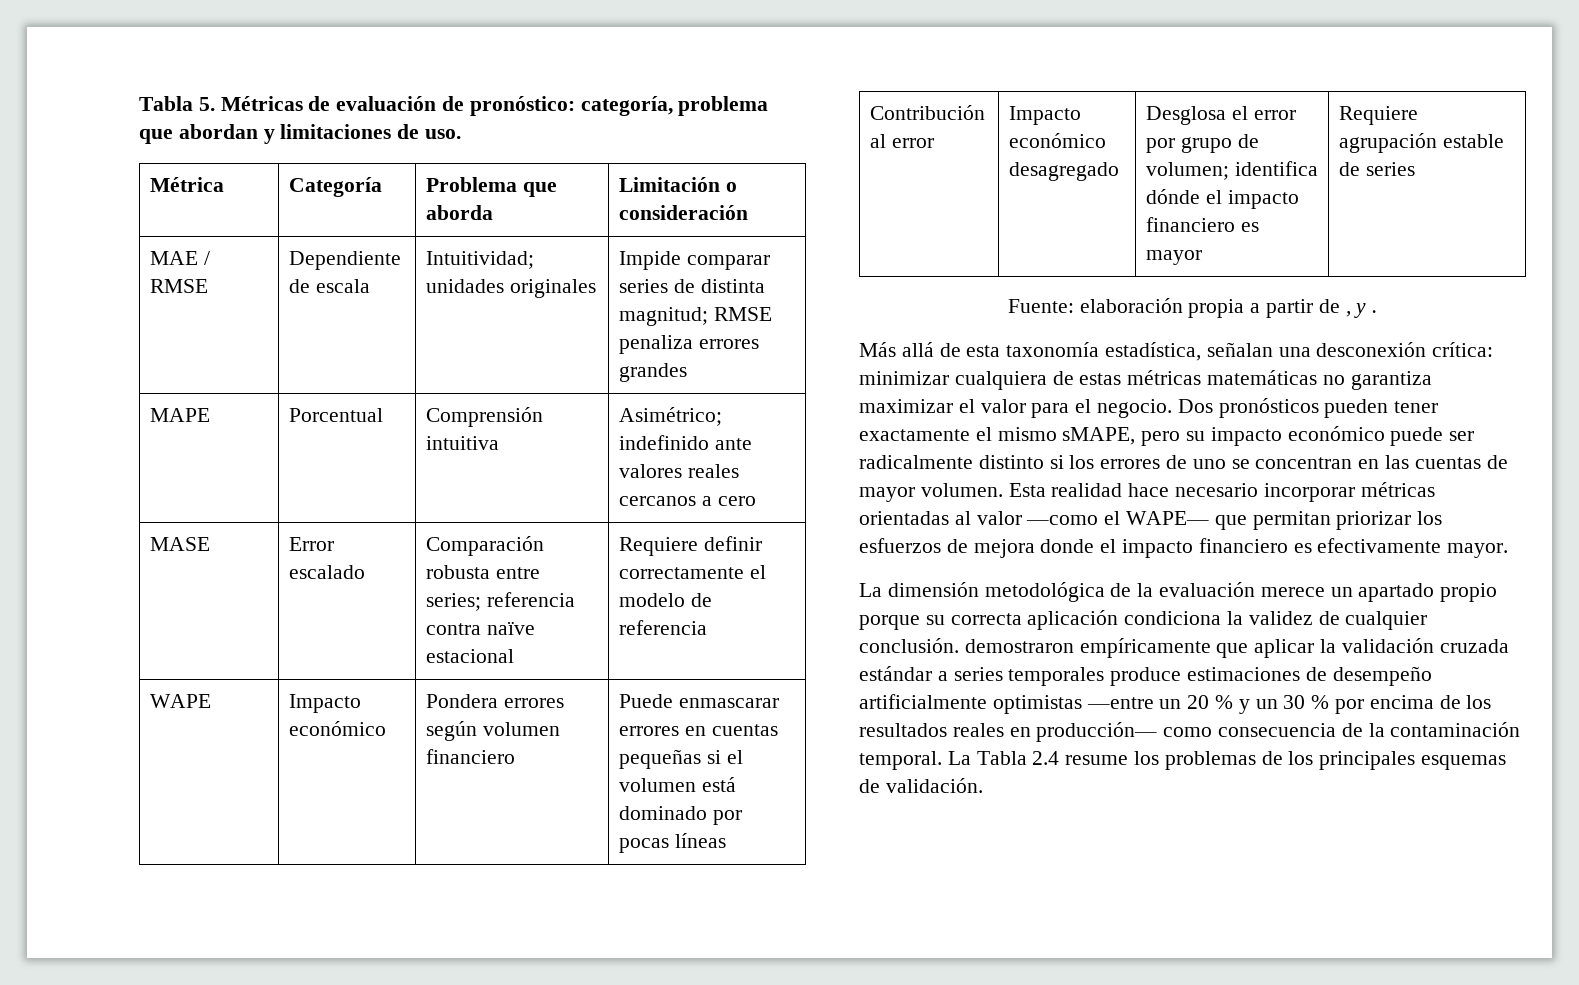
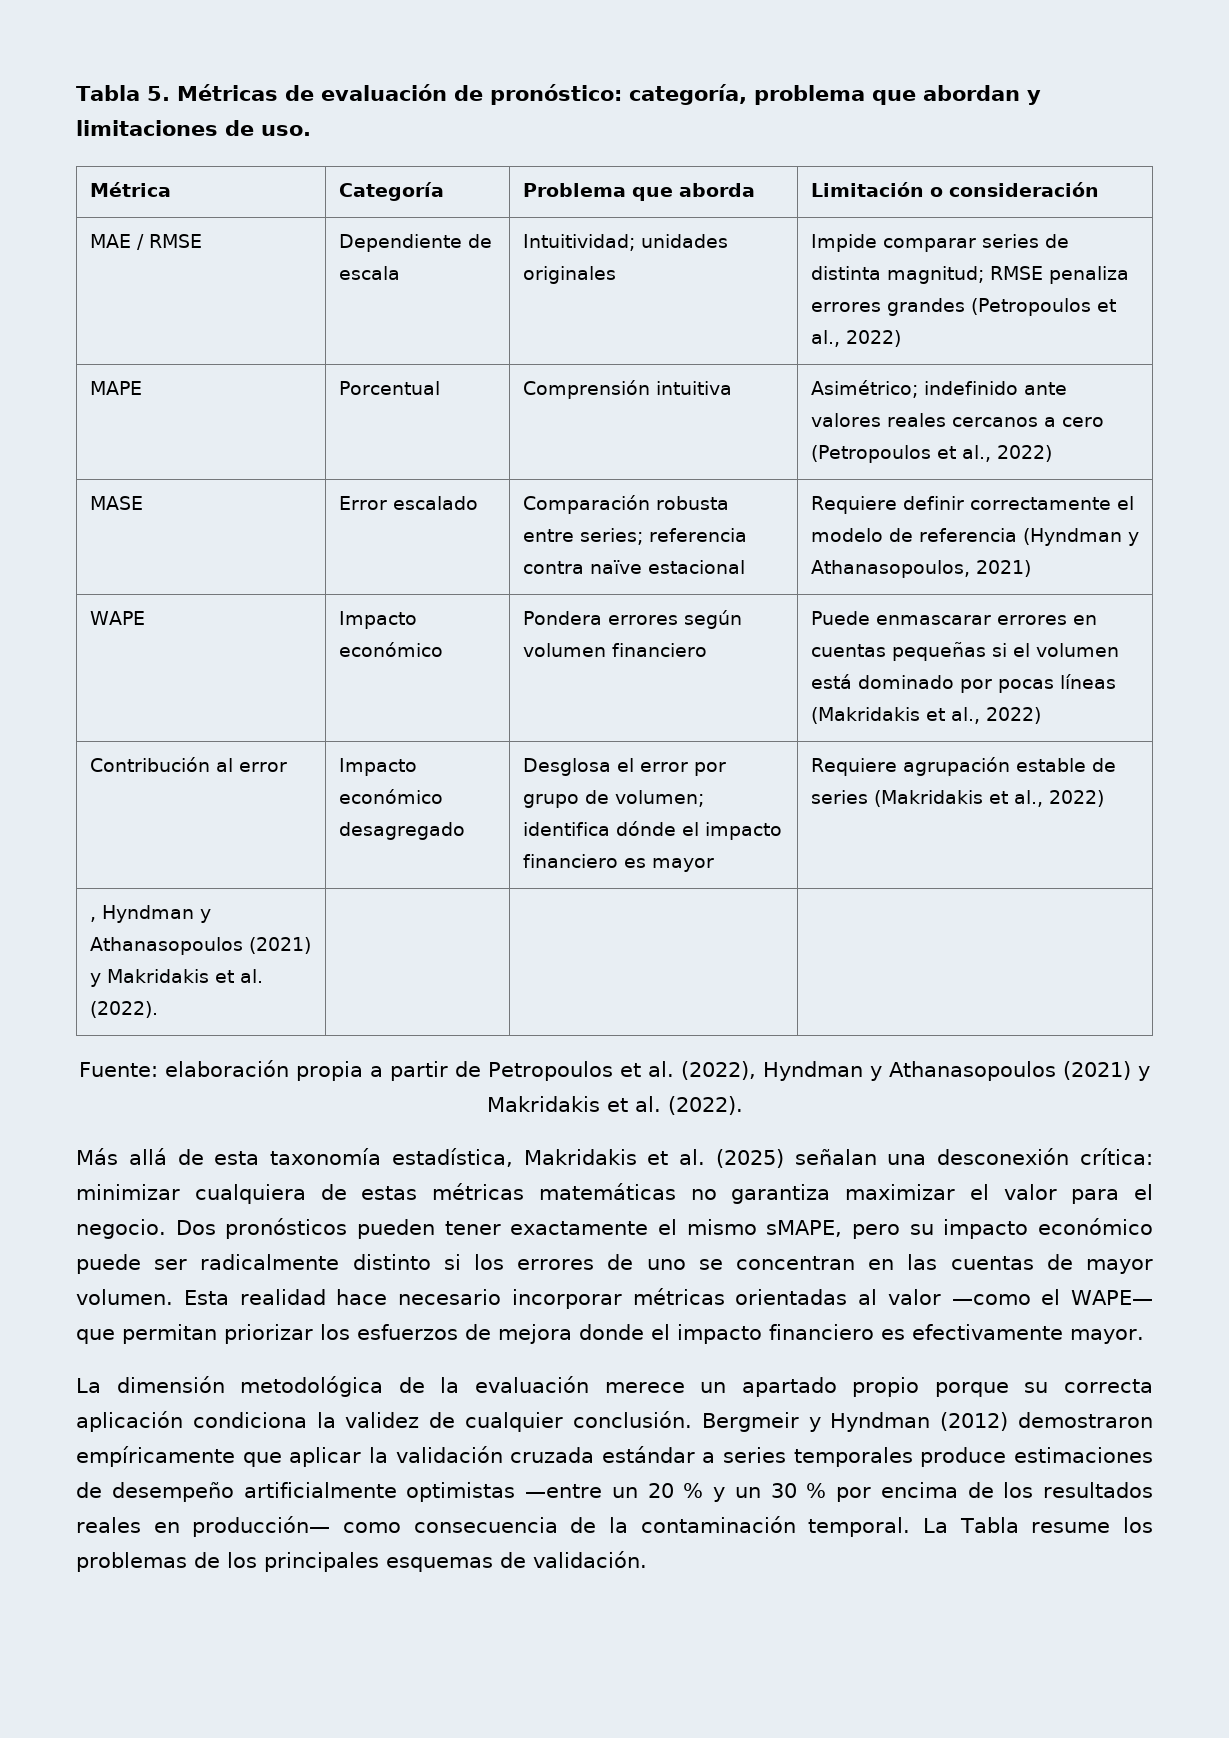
(688, 372) none -> [970,298,1116,316] [810,330,901,347] (Petropoulos et al., 2022)
(756, 501) none -> [810,445,1052,463] (Petropoulos et al., 2022)
(708, 627) none -> [1022,528,1139,546] [810,560,1031,578] (Hyndman y Athanasopoulos, 2021)
(726, 840) none -> [810,707,1041,724] (Makridakis et al., 2022)
(1415, 169) none -> [873,790,1104,807] [89,905,211,923] [89,937,311,955] [89,969,263,987] [89,1001,158,1018] (Makridakis et al., 2022) // , Hyndman y Athanasopoulos (2021) y Makridakis et al. (2022). | | |
[1345,303,1378,318] , y . -> [488,1061,1150,1081] [486,1096,743,1115] Petropoulos et al. (2022), Hyndman y Athanasopoulos (2021) y Makridakis et al. (2022).
(1202, 351) none -> [523,1149,784,1168] Makridakis et al. (2025)
(959, 645) none -> [701,1412,1009,1432] Bergmeir y Hyndman (2012)
[1032,751,1060,765] 2.4 -> (1019, 1525) none

